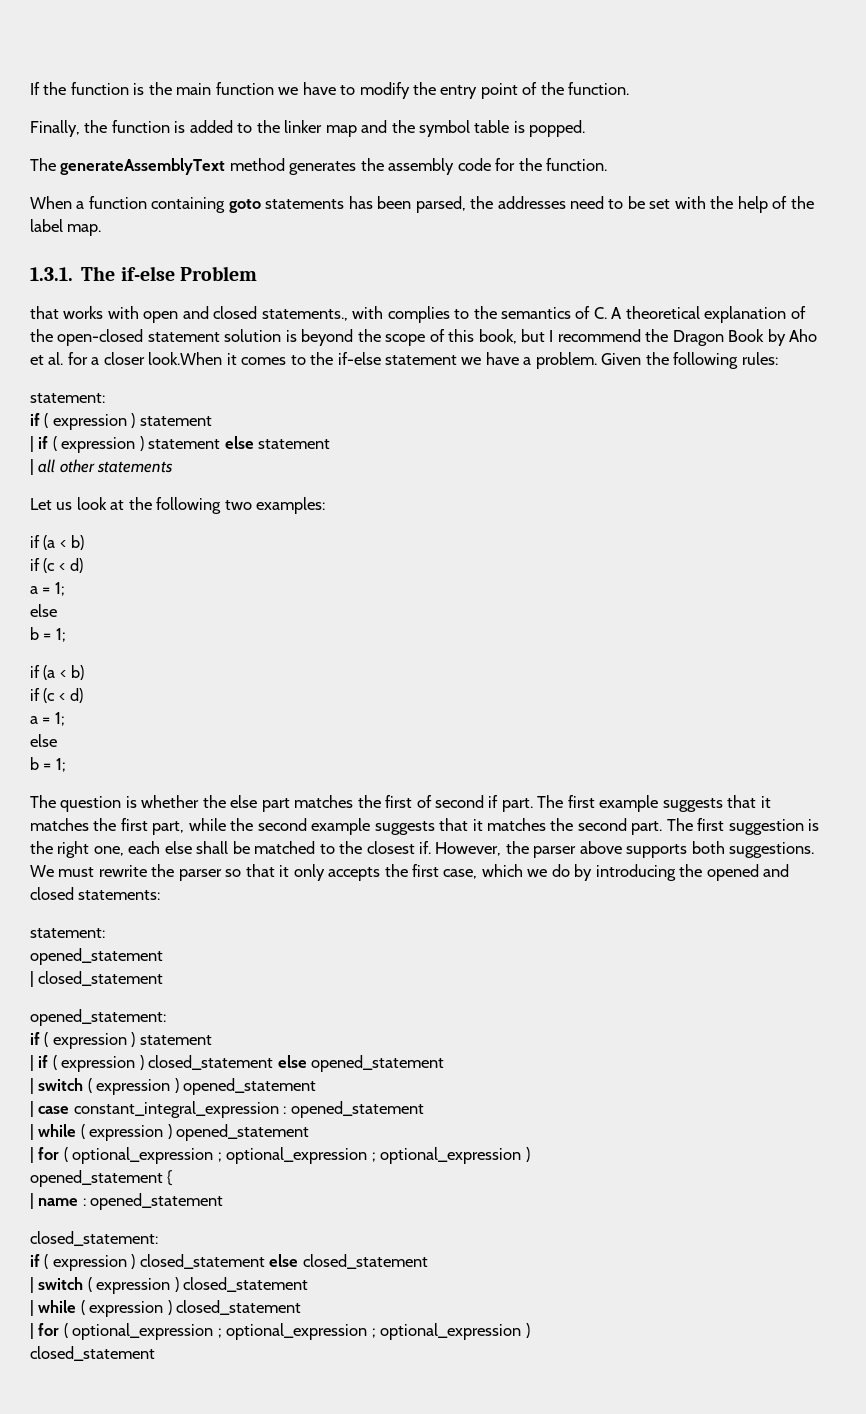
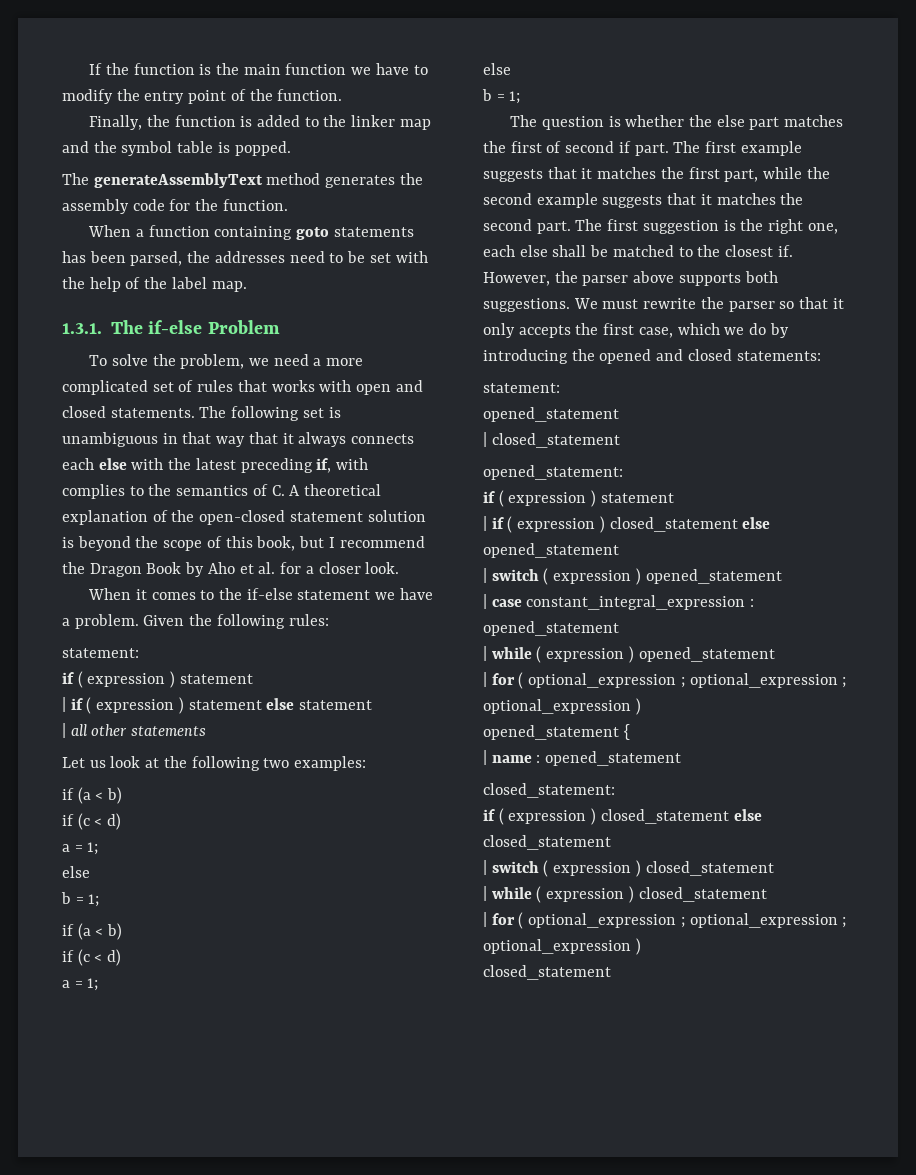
(257, 273) none -> [89,354,364,369] [62,380,234,395] To solve the problem, we need a more complicated set of rules
[261,309,348,321] statements., -> [110,406,341,421] [62,432,415,447] [62,458,332,473] statements. The following set is unambiguous in that way that it always connects each else with the latest preceding if,
[148,352,223,365] look.When -> [365,562,400,574] [88,588,132,600] look. // When

